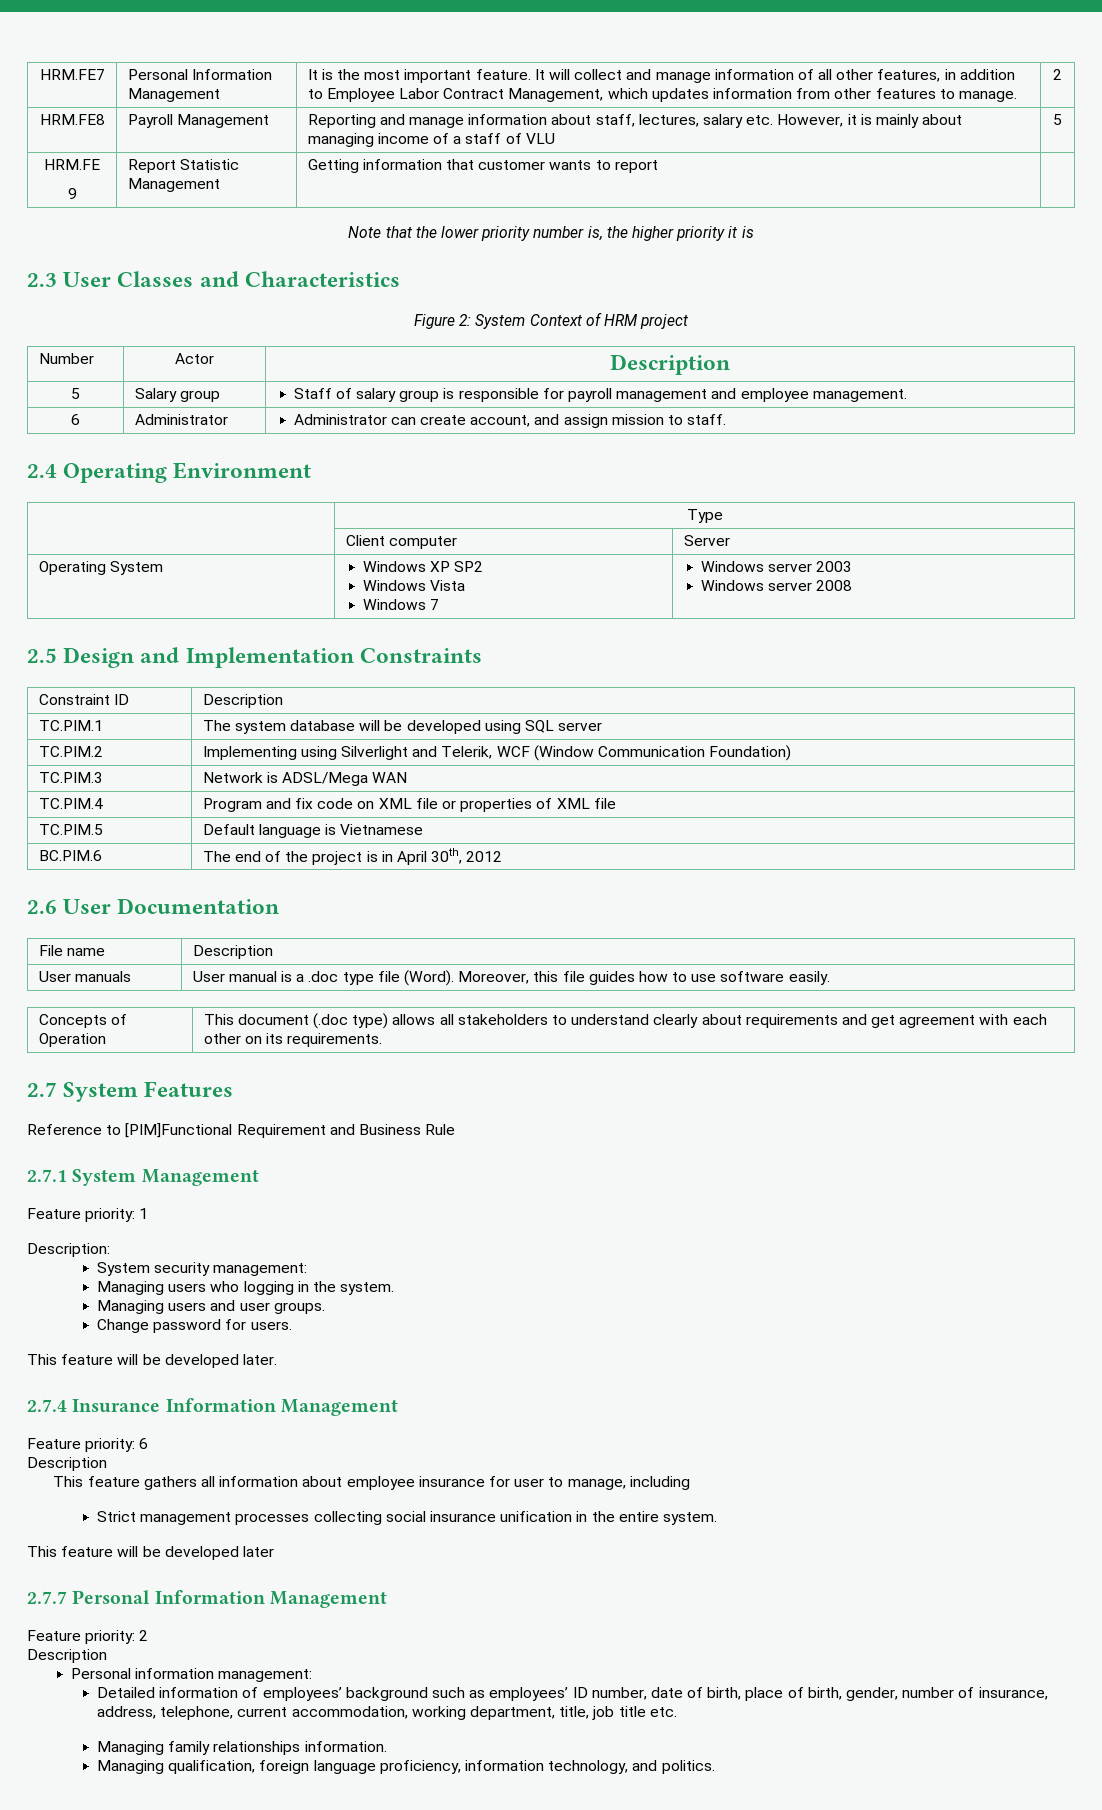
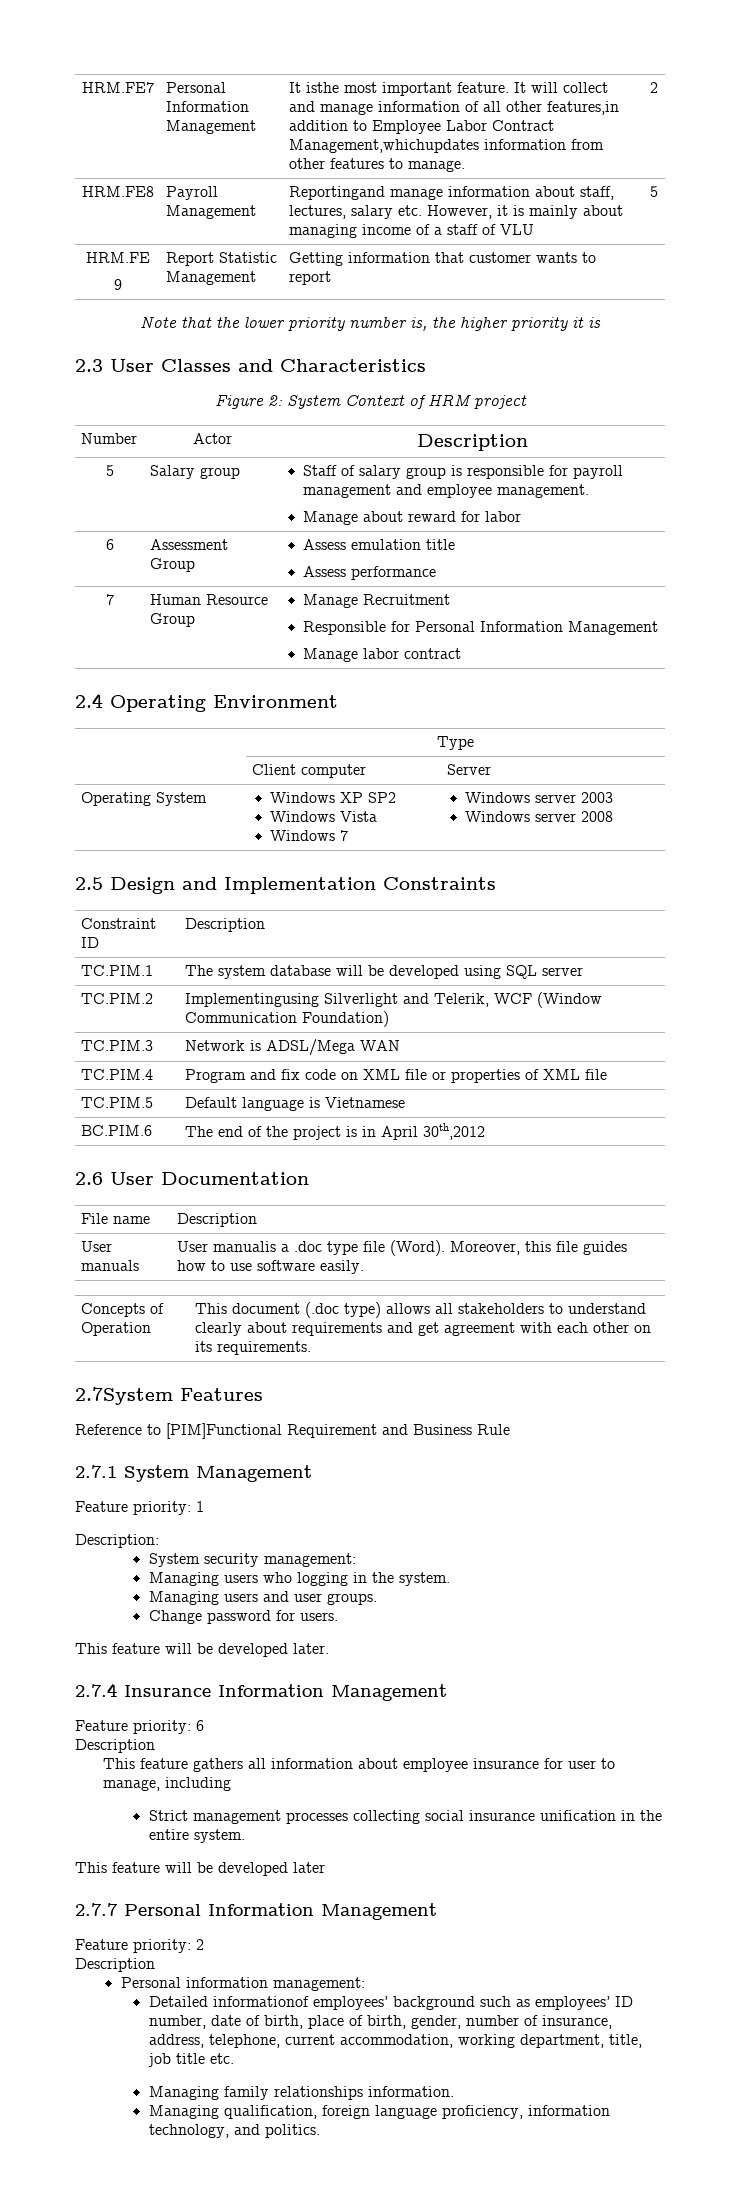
[321,69,361,80] is the -> [306,82,340,93] isthe
[877,69,956,82] features, in -> [547,101,620,115] features,in
[508,88,709,102] Management, which updates -> [289,139,480,153] Management,whichupdates
[307,114,405,128] Reporting and -> [289,186,386,200] Reportingand
[71,414,80,425] [134,414,228,425] [293,414,727,428] // 6 | Administrator | Administrator can create account, and assign mission to staff. -> [303,511,522,525] [106,539,114,550] [150,539,229,550] [150,558,196,572] [303,539,456,550] [303,566,437,580] [106,594,114,605] [150,594,269,605] [150,613,196,627] [303,594,451,608] [303,621,659,635] [303,648,462,662] // Manage about reward for labor // 6 | Assessment Group | Assess emulation title // Assess performance // 7 | Human Resource Group | Manage Recruitment // Responsible for Personal Information Management // Manage labor contract
[202,746,337,760] Implementing using -> [185,993,320,1007] Implementingusing
[431,848,503,864] 30th, 2012 -> [423,1123,486,1140] 30th,2012
[228,971,293,982] manual is -> [213,1241,277,1252] manualis
[27,1082,139,1102] 2.7 System -> [75,1387,173,1405] 2.7System
[159,1687,259,1698] information of -> [212,1996,309,2007] informationof

